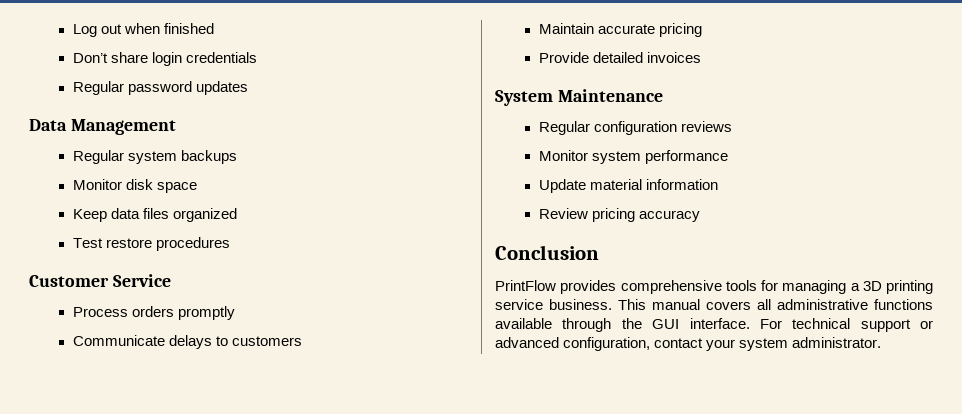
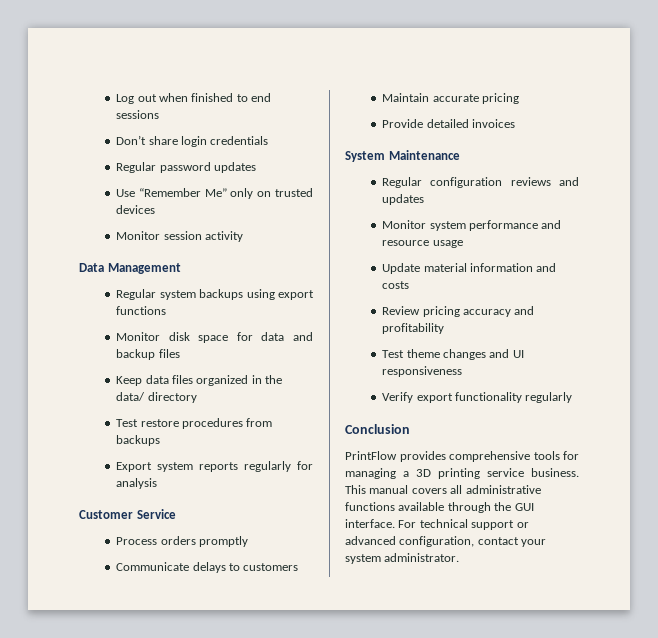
(215, 28) none -> [236,93,272,102] [116,110,160,119] to end sessions
(249, 88) none -> [116,188,313,199] [116,205,156,214] [116,231,243,242] // Use “Remember Me” only on trusted devices // Monitor session activity
(238, 157) none -> [246,289,314,300] [116,306,167,315] using export functions
(198, 187) none -> [236,332,313,341] [116,349,180,360] for data and backup files
(238, 215) none -> [251,375,283,384] [116,392,197,403] in the data/ directory
(231, 244) none -> [246,418,273,427] [116,435,161,446] [116,461,313,472] [116,478,158,489] from backups // Export system reports regularly for analysis
(733, 126) none -> [559,177,579,186] [382,194,425,205] and updates
(729, 157) none -> [541,220,562,229] [382,240,463,248] and resource usage
(719, 184) none -> [536,263,557,272] [382,281,410,289] and costs
(701, 216) none -> [514,306,535,315] [382,323,445,334] [382,349,524,360] [382,366,463,377] [382,392,573,403] and profitability // Test theme changes and UI responsiveness // Verify export functionality regularly

